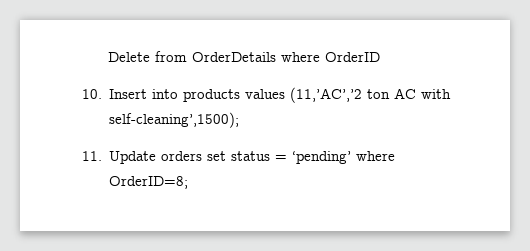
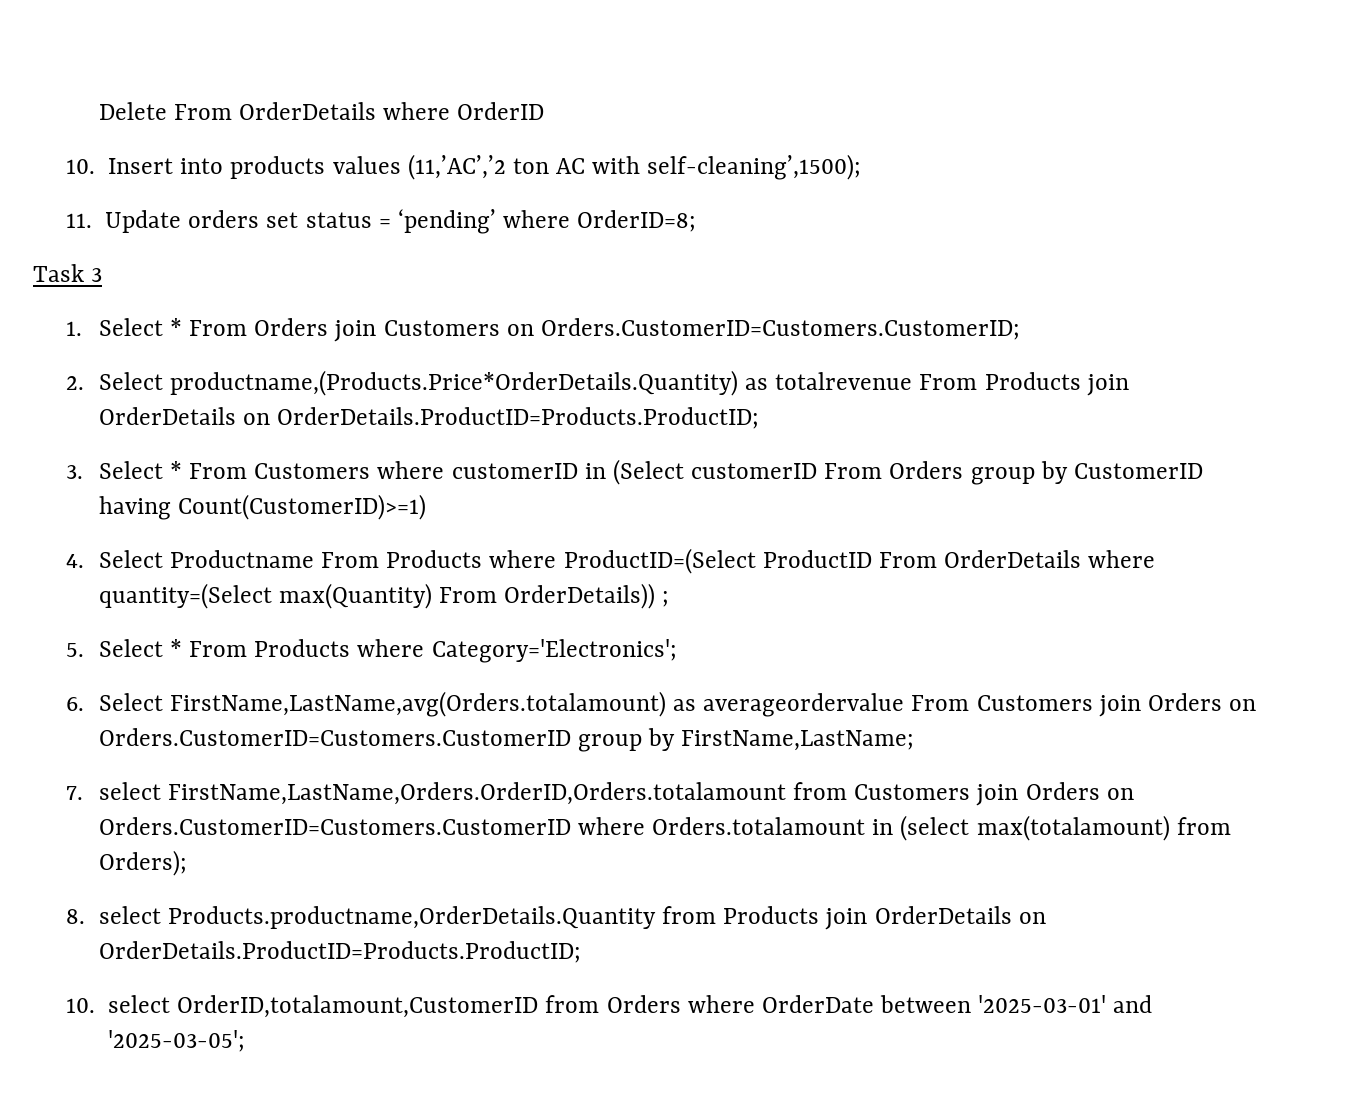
[155,51,188,62] from -> [173,104,232,120] From
(188, 182) none -> [33,264,103,282] [65,318,1020,342] [65,370,1129,396] [98,407,760,429] [65,459,1203,485] [98,494,426,520] [65,548,1156,574] [98,583,670,609] [65,639,677,663] [65,691,1257,717] [98,728,915,752] [65,782,1134,806] [98,815,1231,841] [98,850,187,876] [65,906,1046,930] [98,941,581,963] [65,995,1153,1018] [108,1030,246,1052] // Task 3 // 1. Select * From Orders join Customers on Orders.CustomerID=Customers.CustomerID; // 2. Select productname,(Products.Price*OrderDetails.Quantity) as totalrevenue From Products join OrderDetails on OrderDetails.ProductID=Products.ProductID; // 3. Select * From Customers where customerID in (Select customerID From Orders group by CustomerID having Count(CustomerID)>=1) // 4. Select Productname From Products where ProductID=(Select ProductID From OrderDetails where quantity=(Select max(Quantity) From OrderDetails)) ; // 5. Select * From Products where Category='Electronics'; // 6. Select FirstName,LastName,avg(Orders.totalamount) as averageordervalue From Customers join Orders on Orders.CustomerID=Customers.CustomerID group by FirstName,LastName; // 7. select FirstName,LastName,Orders.OrderID,Orders.totalamount from Customers join Orders on Orders.CustomerID=Customers.CustomerID where Orders.totalamount in (select max(totalamount) from Orders); // 8. select Products.productname,OrderDetails.Quantity from Products join OrderDetails on OrderDetails.ProductID=Products.ProductID; // 10. select OrderID,totalamount,CustomerID from Orders where OrderDate between '2025-03-01' and '2025-03-05';

